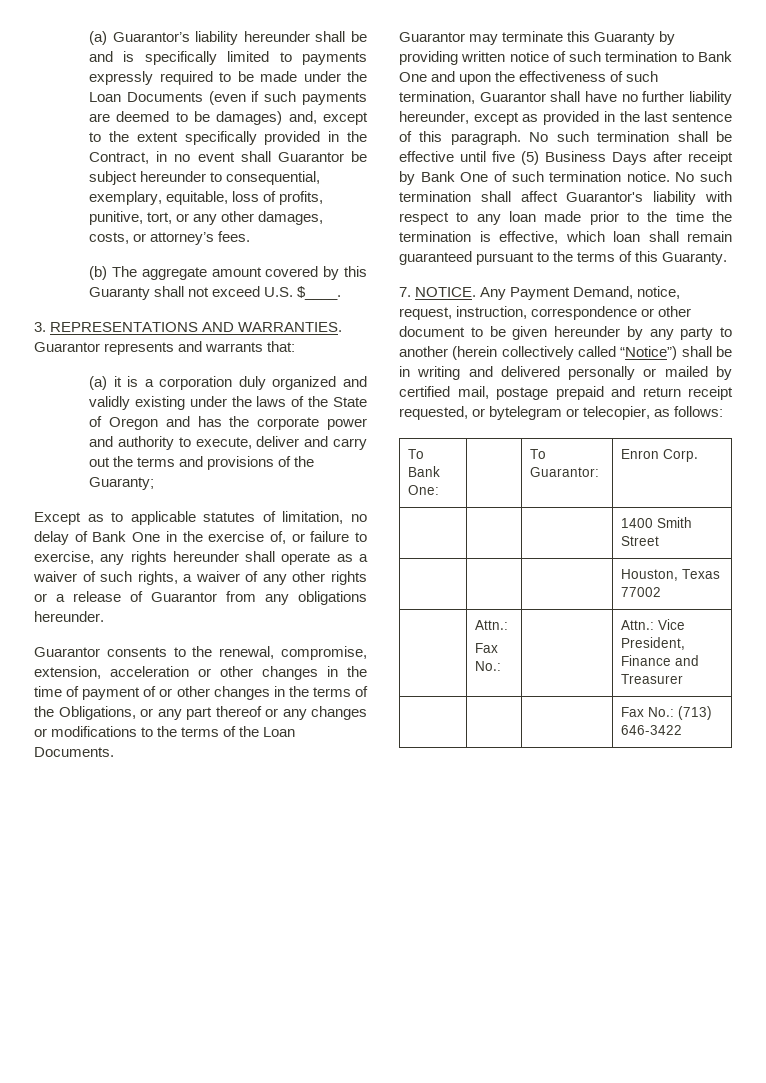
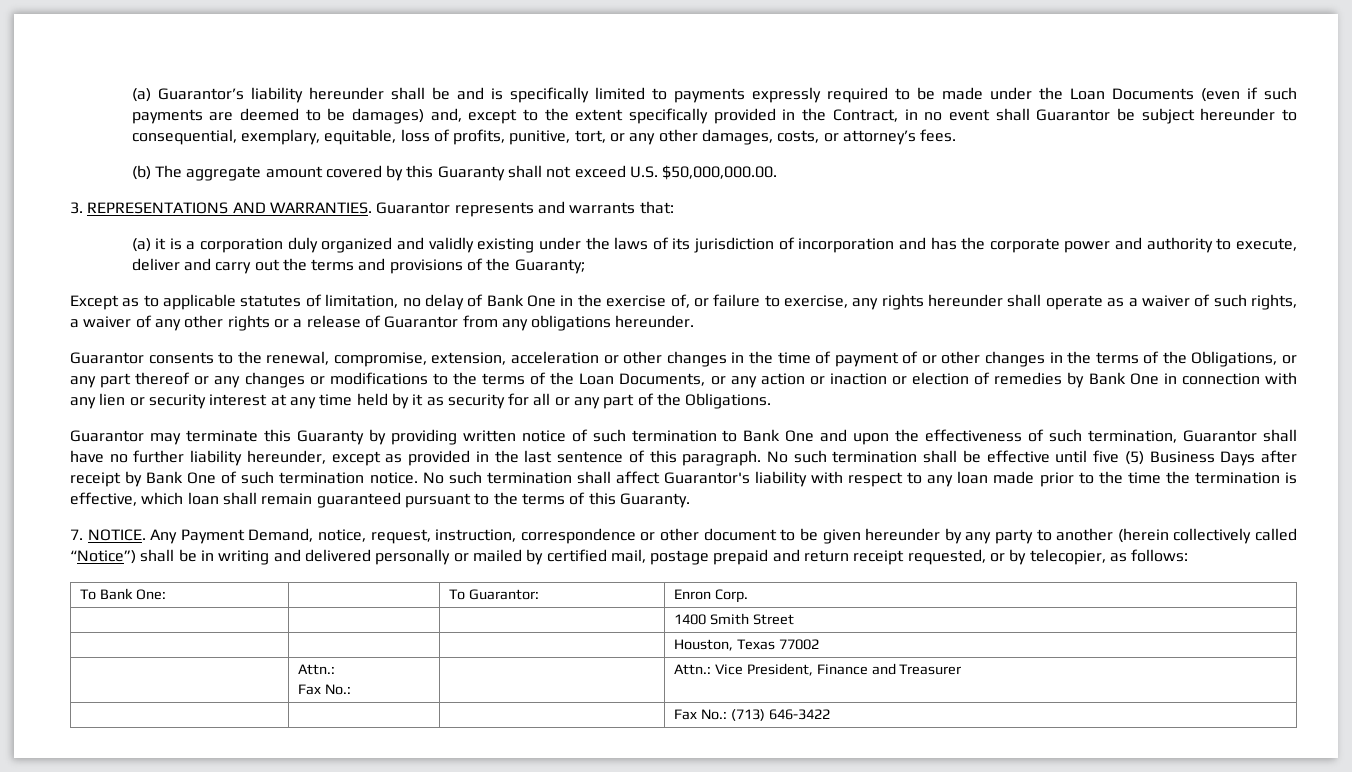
[297,286,342,300] $____. -> [662,165,778,180] $50,000,000.00.
[308,396,368,407] [89,416,158,430] the State of Oregon -> [672,237,895,253] its jurisdiction of incorporation
[34,747,114,757] Documents. -> [619,372,1298,388] [70,393,772,409] Documents, or any action or inaction or election of remedies by Bank One in connection with any lien or security interest at any time held by it as security for all or any part of the Obligations.
[489,406,580,420] bytelegram or -> [1009,549,1027,565] by

